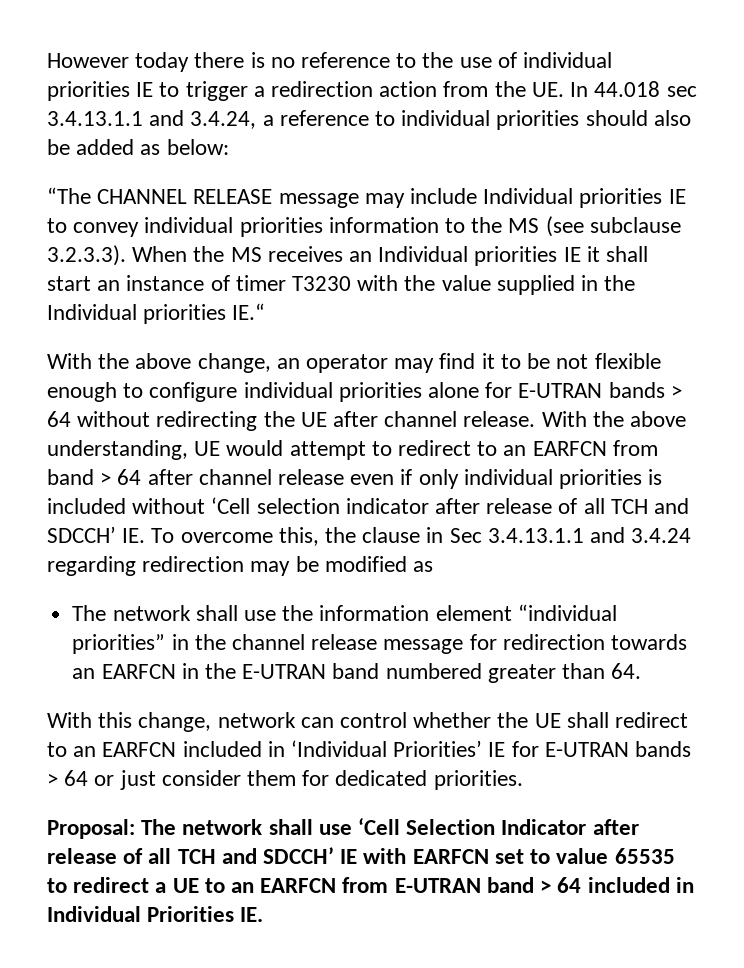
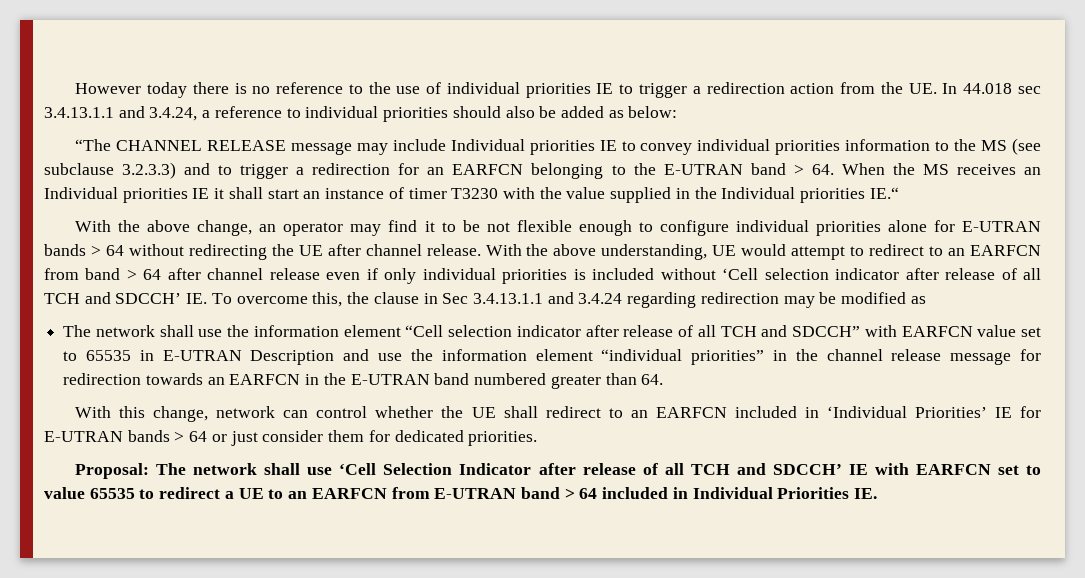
[47,245,126,266] 3.2.3.3). -> [122,162,834,179] 3.2.3.3) and to trigger a redirection for an EARFCN belonging to the E-UTRAN band > 64.
(512, 613) none -> [405,325,1041,337] [63,349,593,365] “Cell selection indicator after release of all TCH and SDCCH” with EARFCN value set to 65535 in E-UTRAN Description and use the information element

